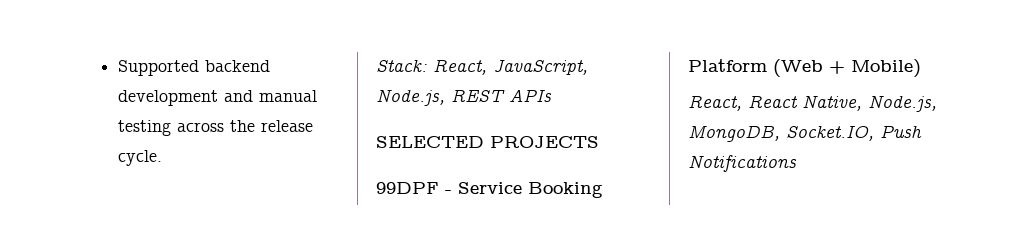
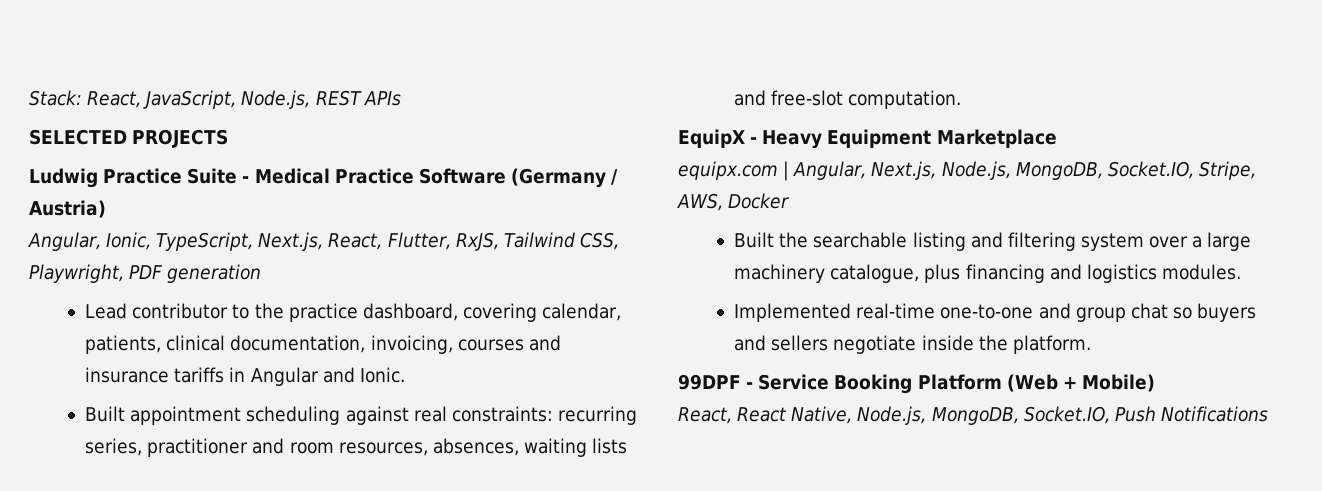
[117,60,270,76] [117,90,317,106] [117,120,313,136] [117,150,162,166] Supported backend development and manual testing across the release cycle. // -> (29, 98) none
(599, 142) none -> [29,168,619,188] [29,200,106,218] [28,232,619,251] [29,264,262,283] [85,303,622,322] [85,335,561,354] [85,367,405,386] [85,406,637,425] [85,438,628,457] [734,90,962,109] [678,129,1057,149] [678,161,1256,181] [677,193,790,211] [734,232,1252,251] [734,264,1241,283] [734,303,1257,322] [734,335,1091,354] // Ludwig Practice Suite - Medical Practice Software (Germany / Austria) // Angular, Ionic, TypeScript, Next.js, React, Flutter, RxJS, Tailwind CSS, Playwright, PDF generation // Lead contributor to the practice dashboard, covering calendar, patients, clinical documentation, invoicing, courses and insurance tariffs in Angular and Ionic. // Built appointment scheduling against real constraints: recurring series, practitioner and room resources, absences, waiting lists and free-slot computation. // EquipX - Heavy Equipment Marketplace // equipx.com | Angular, Next.js, Node.js, MongoDB, Socket.IO, Stripe, AWS, Docker // Built the searchable listing and filtering system over a large machinery catalogue, plus financing and logistics modules. // Implemented real-time one-to-one and group chat so buyers and sellers negotiate inside the platform.

